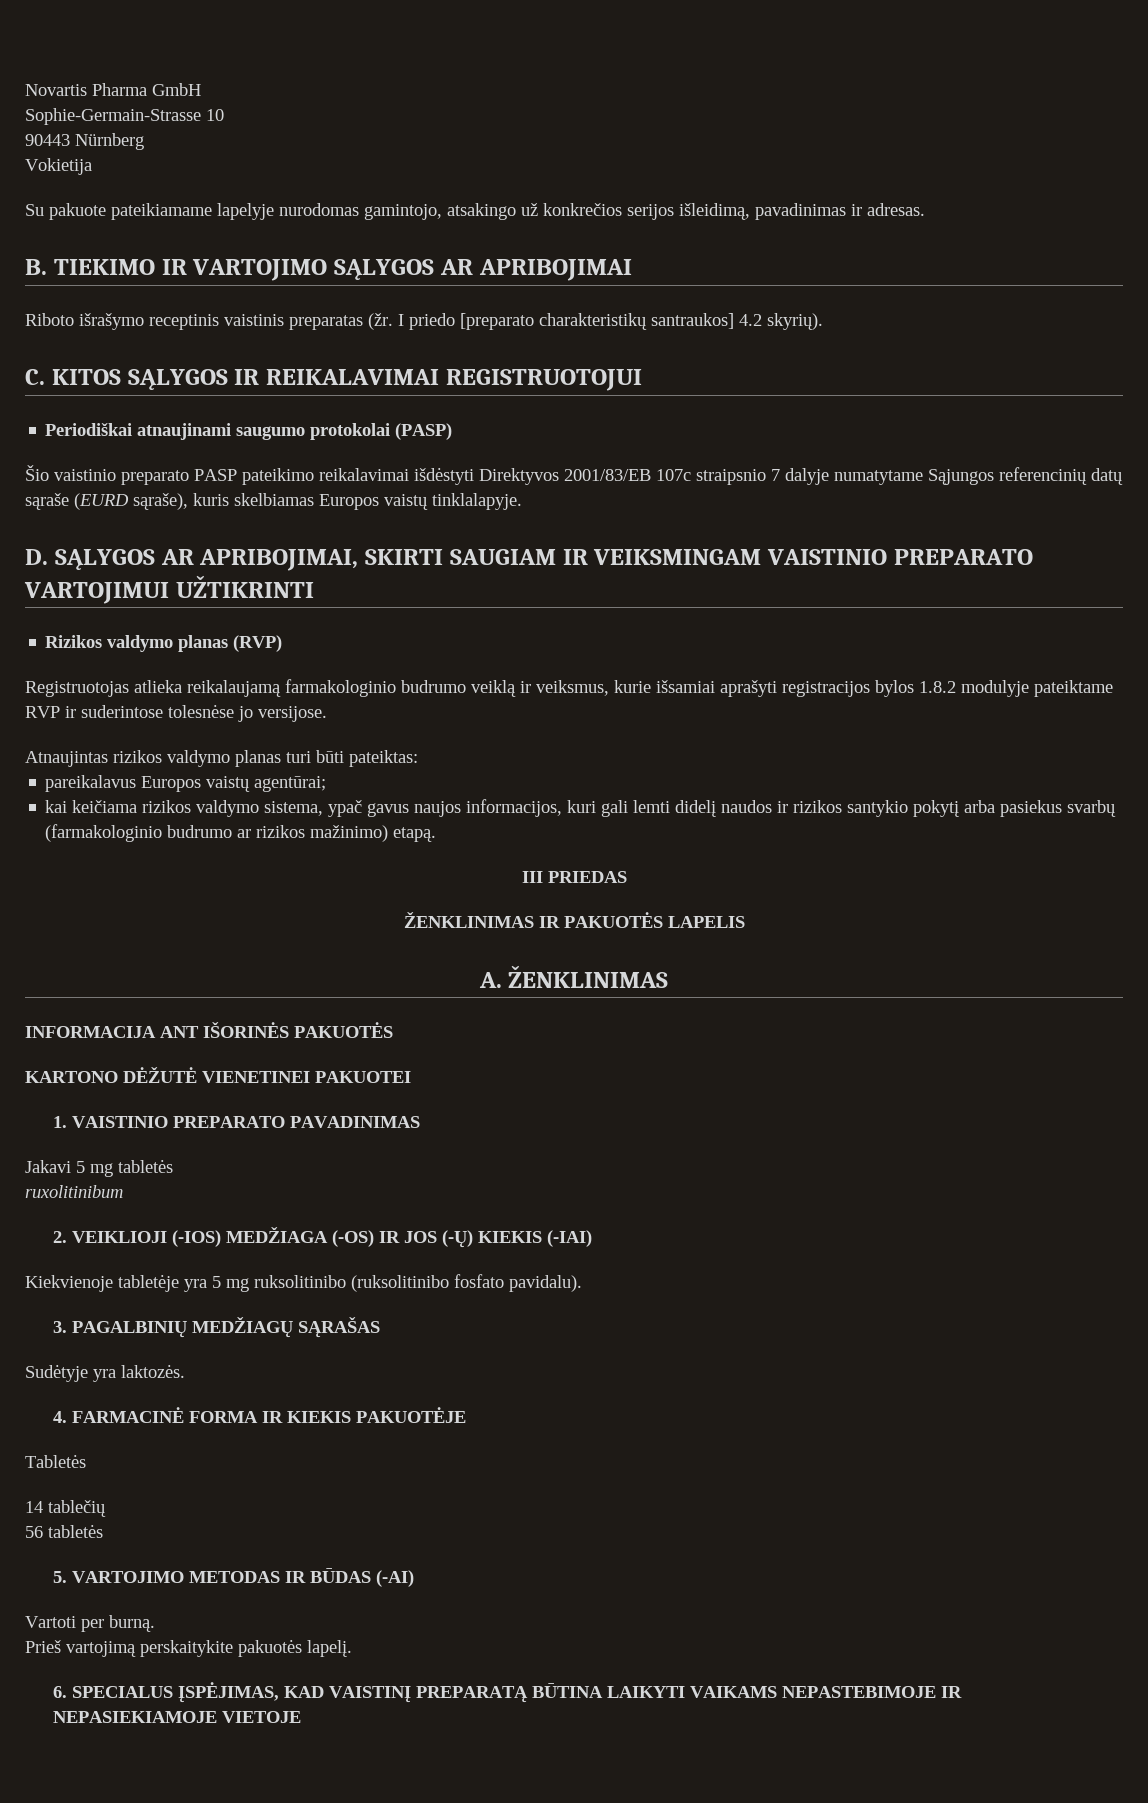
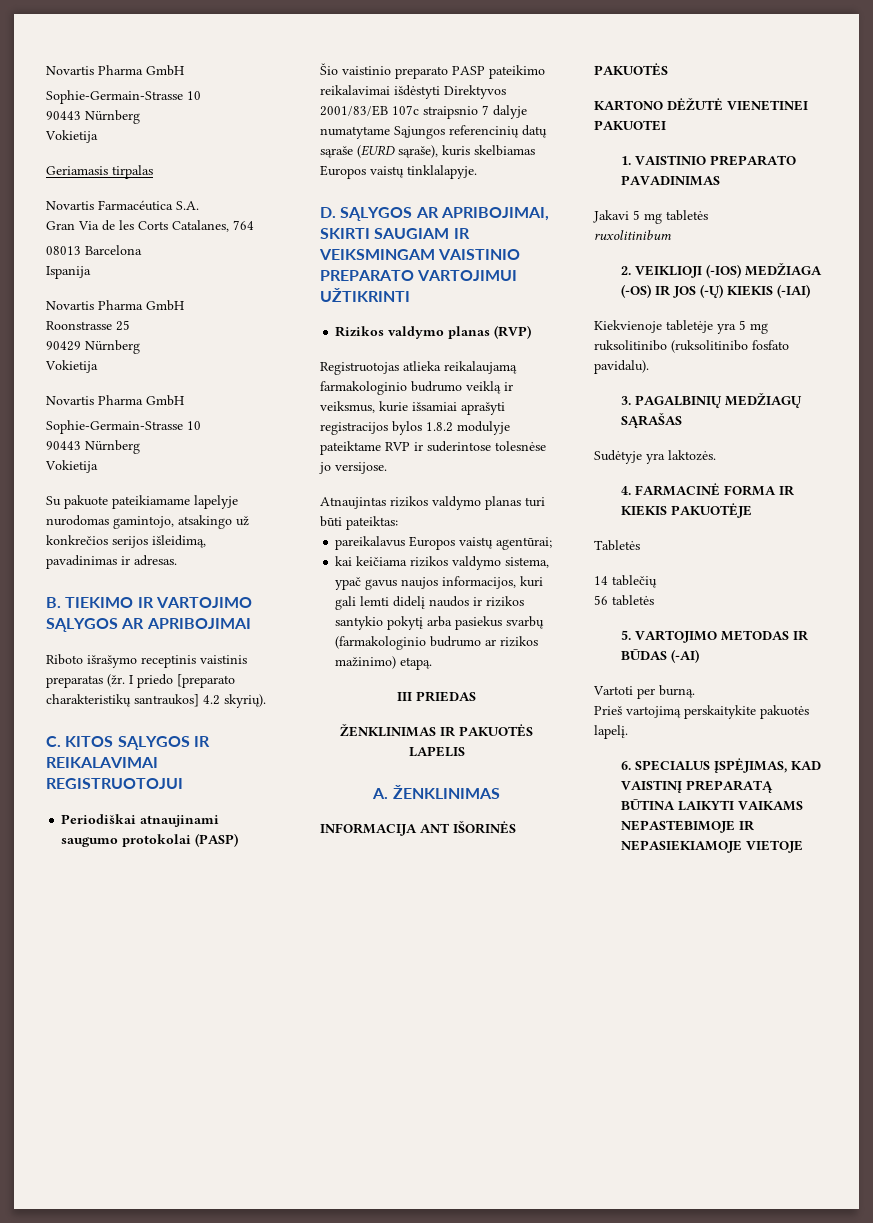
[25,83,201,96] [25,108,224,125] [25,133,144,150] [25,158,92,175] Novartis Pharma GmbH // Sophie-Germain-Strasse 10 // 90443 Nürnberg // Vokietija -> [46,65,184,76] [46,90,201,104] [46,110,140,124] [45,130,98,143] [46,165,153,179] [46,200,199,211] [46,220,254,232] [46,245,142,255] [46,266,91,279] [46,300,184,311] [46,320,130,331] [46,340,140,354] [45,360,98,373] [46,395,184,406] [46,420,201,434] [46,440,140,454] [45,460,98,473] Novartis Pharma GmbH // Sophie-Germain-Strasse 10 // 90443 Nürnberg // Vokietija // Geriamasis tirpalas // Novartis Farmacéutica S.A. // Gran Via de les Corts Catalanes, 764 // 08013 Barcelona // Ispanija // Novartis Pharma GmbH // Roonstrasse 25 // 90429 Nürnberg // Vokietija // Novartis Pharma GmbH // Sophie-Germain-Strasse 10 // 90443 Nürnberg // Vokietija

